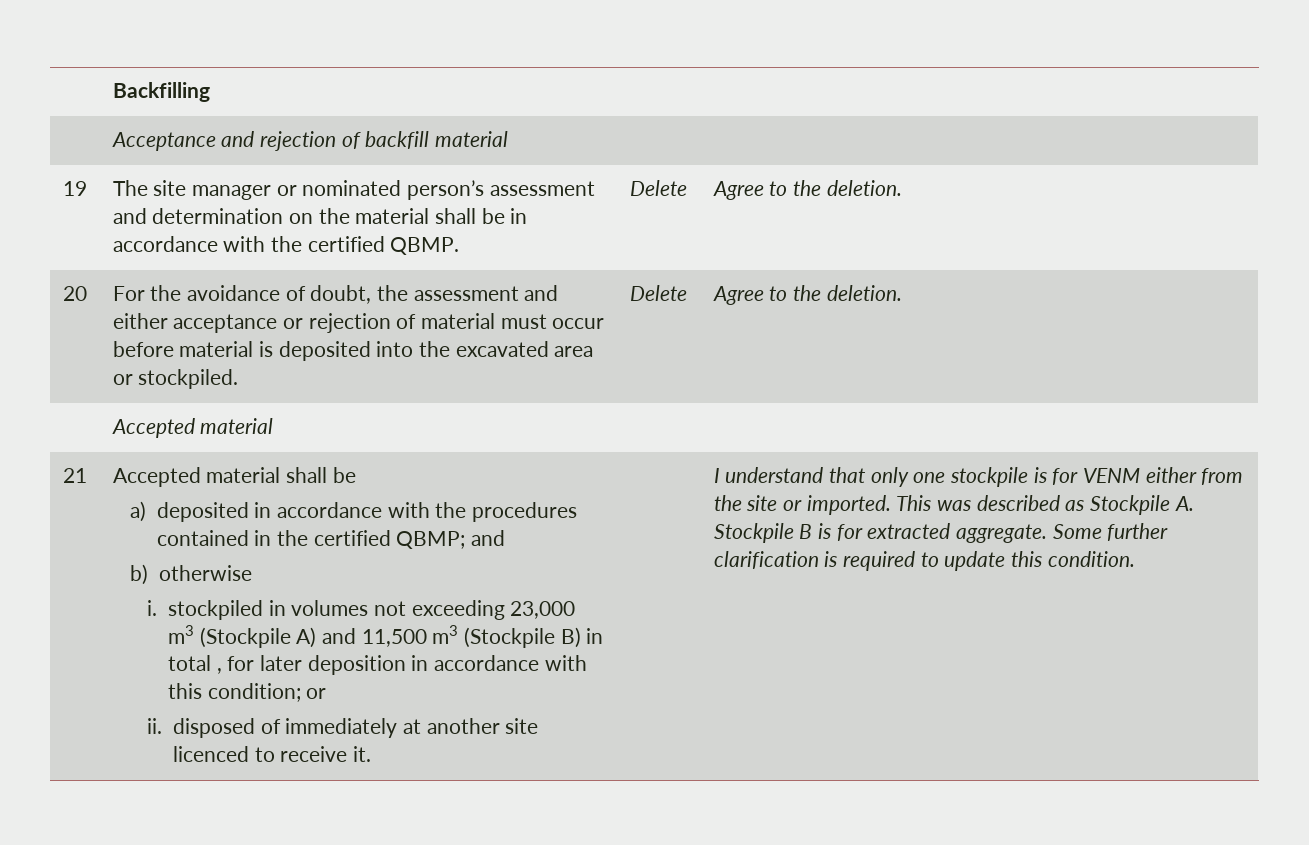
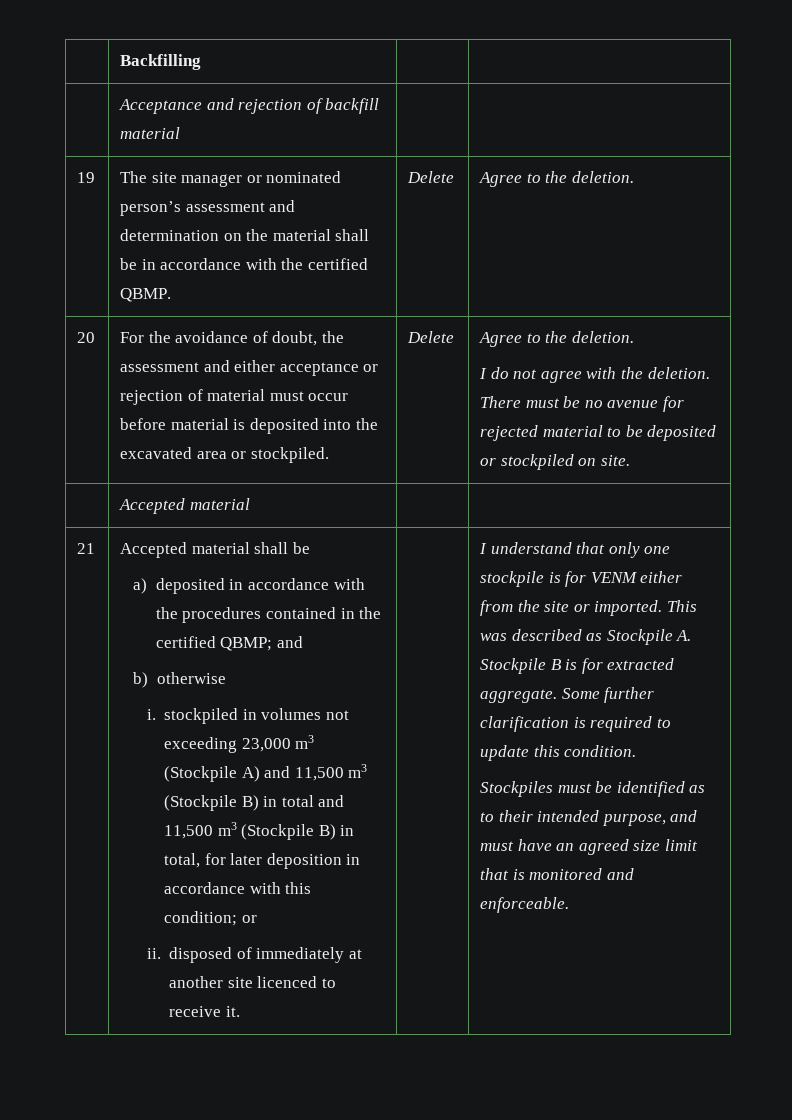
(902, 293) none -> [479,367,710,383] [480,396,685,412] [480,425,717,441] [480,454,630,470] // I do not agree with the deletion. There must be no avenue for rejected material to be deposited or stockpiled on site.
[216,668,222,674] , -> [318,795,345,807] [164,822,355,840] [164,853,201,868] and 11,500 m3 (Stockpile B) in total,
(1135, 559) none -> [480,781,706,797] [480,810,698,826] [480,839,699,855] [480,868,634,880] [480,897,570,913] // Stockpiles must be identified as to their intended purpose, and must have an agreed size limit that is monitored and enforceable.

